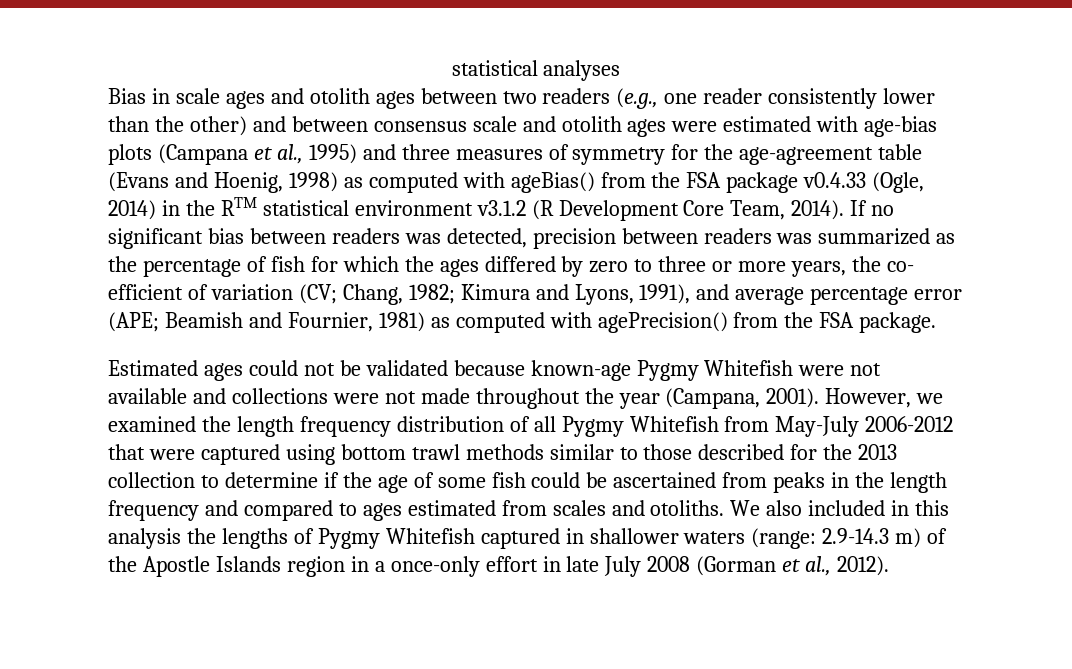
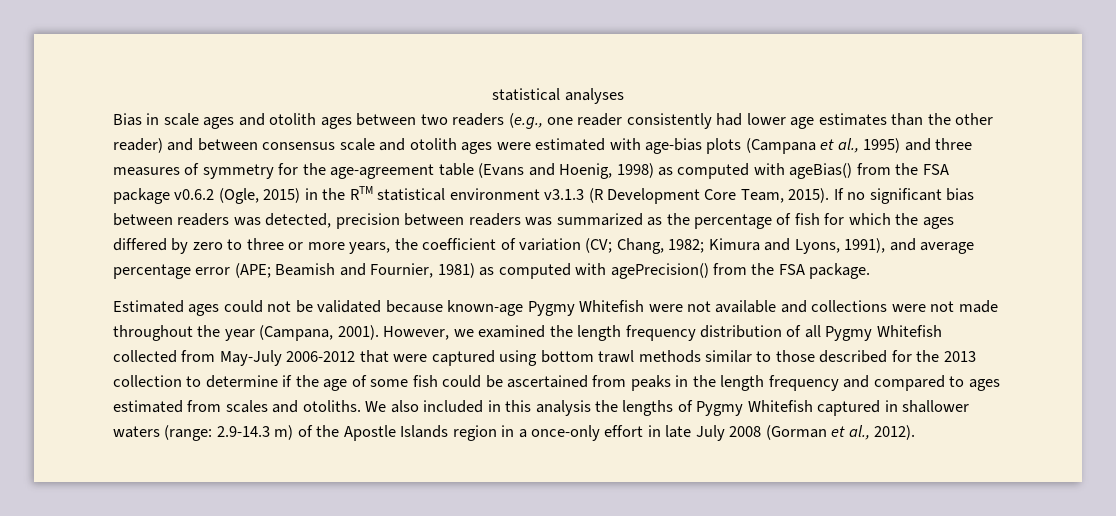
[883,88,936,104] [108,116,247,136] lower than the other) -> [716,113,994,129] [113,138,163,153] had lower age estimates than the other reader)
[803,172,925,193] [108,200,156,220] v0.4.33 (Ogle, 2014) -> [174,188,301,204] v0.6.2 (Ogle, 2015)
[476,200,526,216] v3.1.2 -> [544,189,585,200] v3.1.3
[791,200,845,220] 2014). -> [788,188,830,203] 2015).
[886,261,914,272] [108,284,183,300] co- efficient -> [422,238,497,250] coefficient
(719, 424) none -> [113,350,177,363] collected

